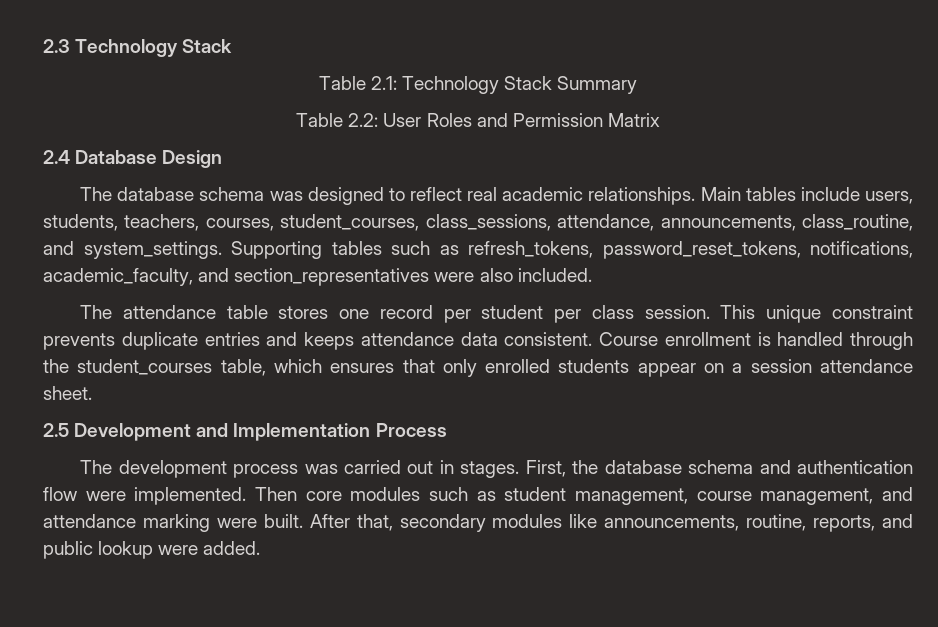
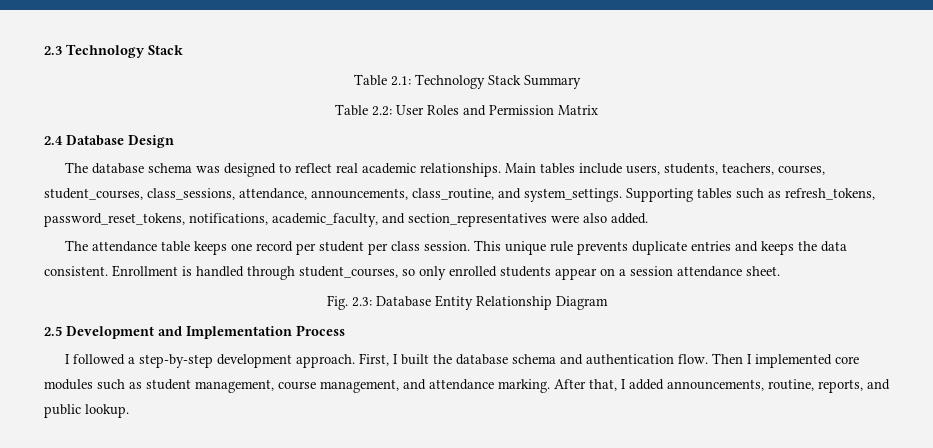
[517,268,592,282] included. -> [611,213,648,224] added.
[278,306,329,319] stores -> [194,241,228,255] keeps
[832,305,914,319] constraint -> [550,241,574,252] rule
[360,332,454,346] attendance -> [798,241,818,251] the
[599,332,751,346] Course enrollment -> [112,265,178,277] Enrollment
[43,359,435,376] the student_courses table, which ensures that -> [299,266,415,278] student_courses, so
(92, 393) none -> [326,295,608,310] // Fig. 2.3: Database Entity Relationship Diagram
[80,460,566,478] The development process was carried out in stages. First, -> [65,353,430,368] I followed a step-by-step development approach. First, I built
[43,487,297,505] flow were implemented. Then -> [678,353,833,368] flow. Then I implemented
[142,514,598,532] marking were built. After that, secondary modules like -> [498,379,664,393] marking. After that, I added
[98,541,261,559] lookup were added. -> [85,404,129,418] lookup.

